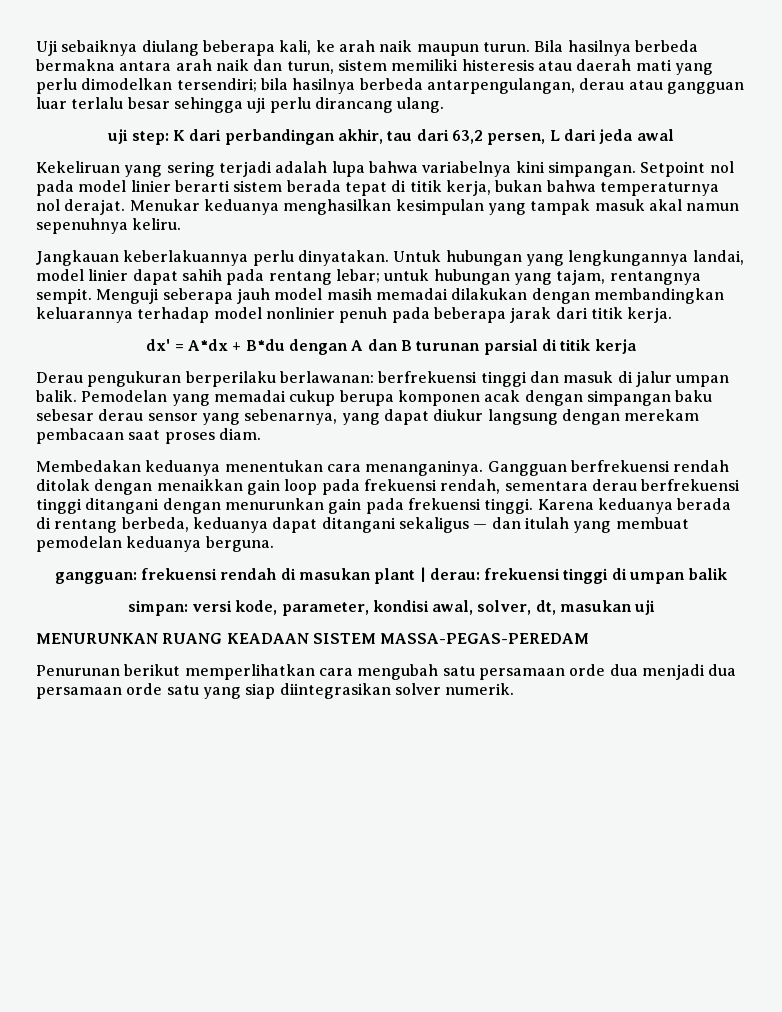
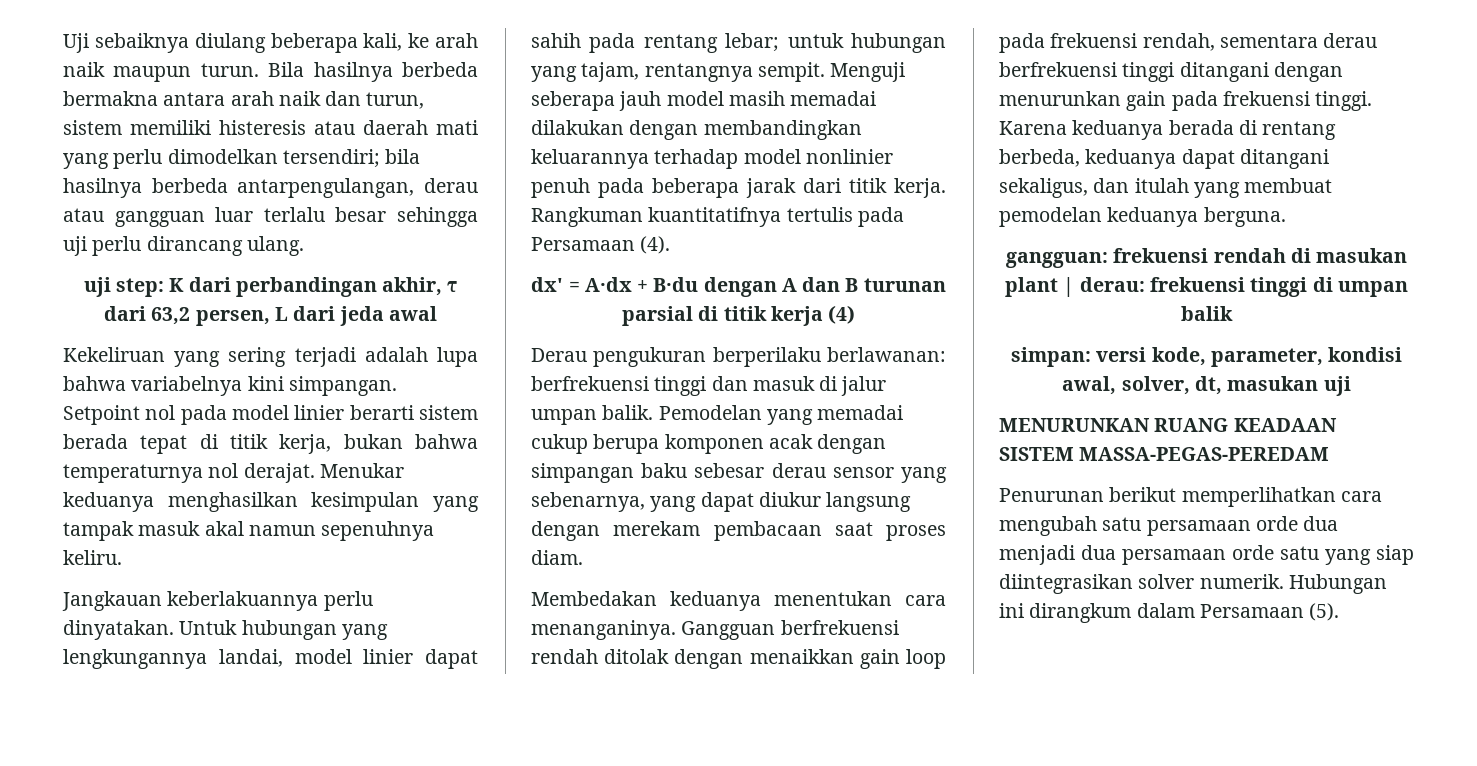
[387,131,413,141] tau -> [447,281,458,292] τ
(673, 315) none -> [531,207,904,227] [531,236,671,254] Rangkuman kuantitatifnya tertulis pada Persamaan (4).
[188,339,285,351] A*dx + B*du -> [584,277,699,292] A·dx + B·du
(637, 346) none -> [828,305,856,324] (4)
[398,517,488,533] sekaligus — -> [999,178,1088,198] sekaligus,
(515, 689) none -> [1288,574,1387,594] [999,603,1340,623] Hubungan ini dirangkum dalam Persamaan (5).

